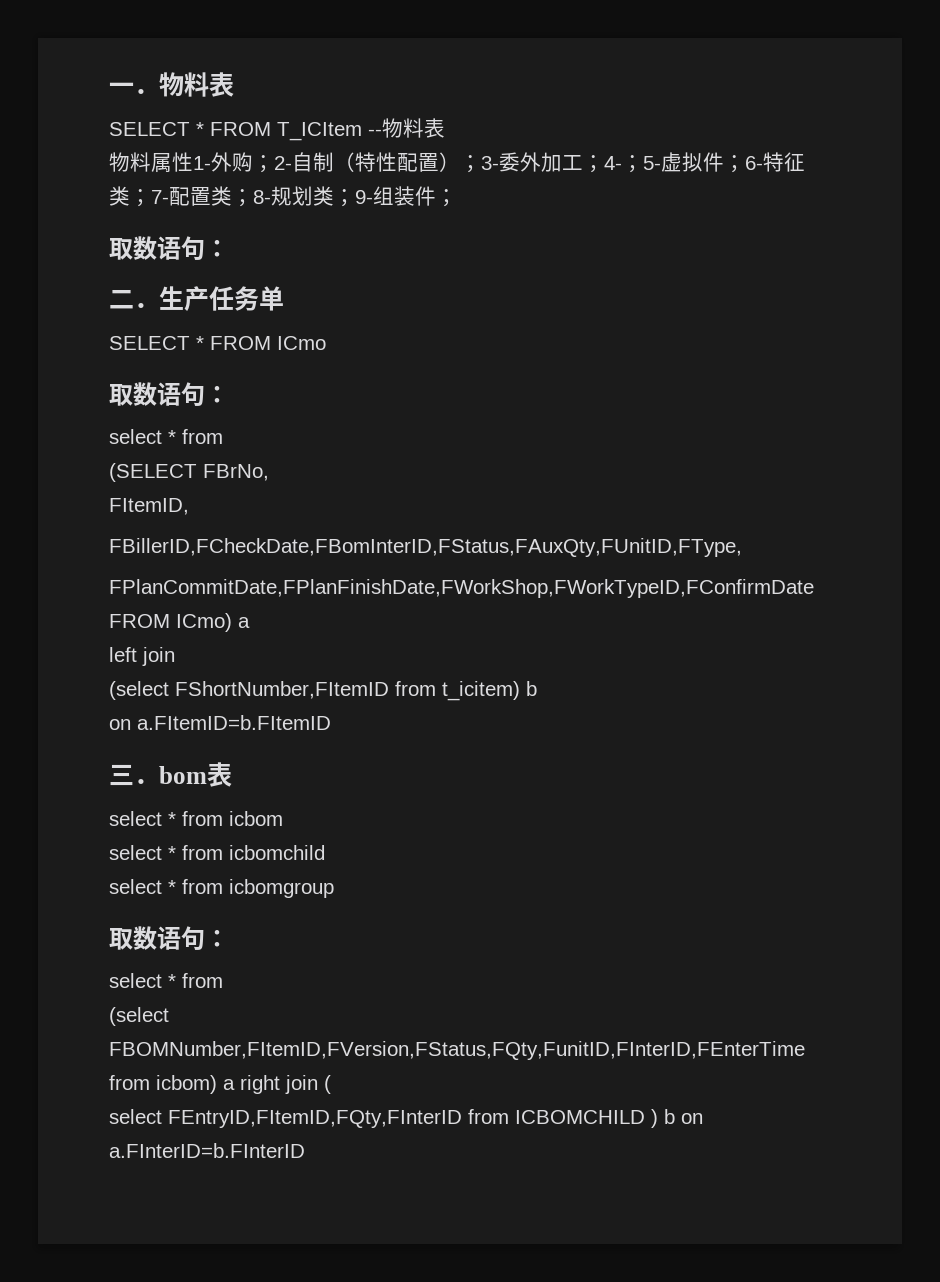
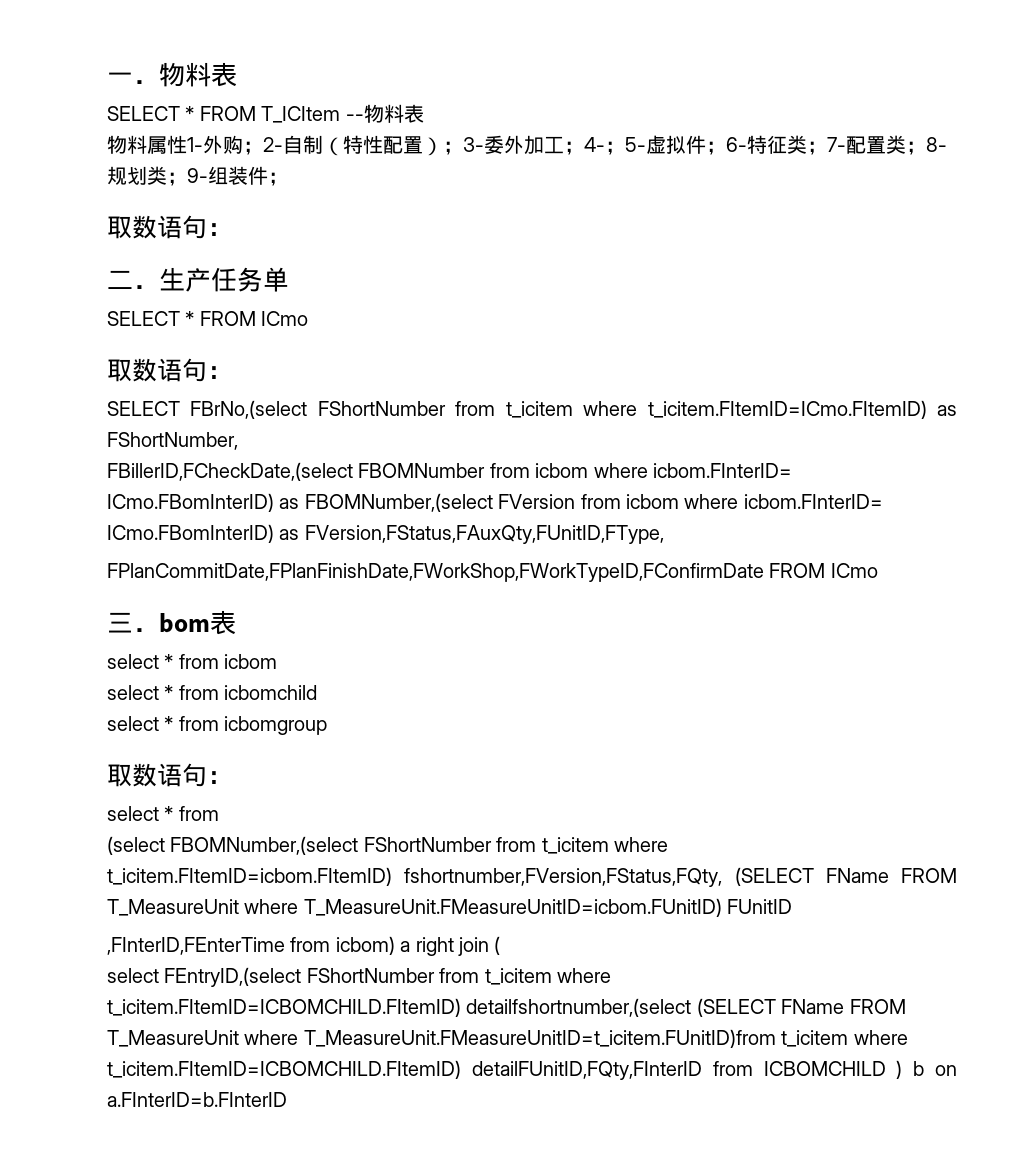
[109,429,223,444] [109,463,269,482] [109,498,189,515] [109,538,742,557] [109,579,814,598] [109,613,250,632] [109,647,175,666] [109,681,537,701] [109,715,331,730] select * from // (SELECT FBrNo, // FItemID, // FBillerID,FCheckDate,FBomInterID,FStatus,FAuxQty,FUnitID,FType, // FPlanCommitDate,FPlanFinishDate,FWorkShop,FWorkTypeID,FConfirmDate FROM ICmo) a // left join // (select FShortNumber,FItemID from t_icitem) b // on a.FItemID=b.FItemID -> [107,400,958,419] [107,432,238,450] [107,462,792,481] [107,493,883,512] [107,524,664,544] [107,563,878,582] SELECT FBrNo,(select FShortNumber from t_icitem where t_icitem.FItemID=ICmo.FItemID) as FShortNumber, // FBillerID,FCheckDate,(select FBOMNumber from icbom where icbom.FInterID= ICmo.FBomInterID) as FBOMNumber,(select FVersion from icbom where icbom.FInterID= ICmo.FBomInterID) as FVersion,FStatus,FAuxQty,FUnitID,FType, // FPlanCommitDate,FPlanFinishDate,FWorkShop,FWorkTypeID,FConfirmDate FROM ICmo
[109,1041,805,1060] FBOMNumber,FItemID,FVersion,FStatus,FQty,FunitID,FInterID,FEnterTime -> [170,836,668,855] [107,867,957,887] [107,898,793,917] [107,937,285,955] FBOMNumber,(select FShortNumber from t_icitem where t_icitem.FItemID=icbom.FItemID) fshortnumber,FVersion,FStatus,FQty, (SELECT FName FROM T_MeasureUnit where T_MeasureUnit.FMeasureUnitID=icbom.FUnitID) FUnitID // ,FInterID,FEnterTime
[168,1110,462,1128] FEntryID,FItemID,FQty,FInterID -> [164,967,611,987] [107,998,906,1017] [107,1029,908,1048] [107,1060,702,1080] FEntryID,(select FShortNumber from t_icitem where t_icitem.FItemID=ICBOMCHILD.FItemID) detailfshortnumber,(select (SELECT FName FROM T_MeasureUnit where T_MeasureUnit.FMeasureUnitID=t_icitem.FUnitID)from t_icitem where t_icitem.FItemID=ICBOMCHILD.FItemID) detailFUnitID,FQty,FInterID

